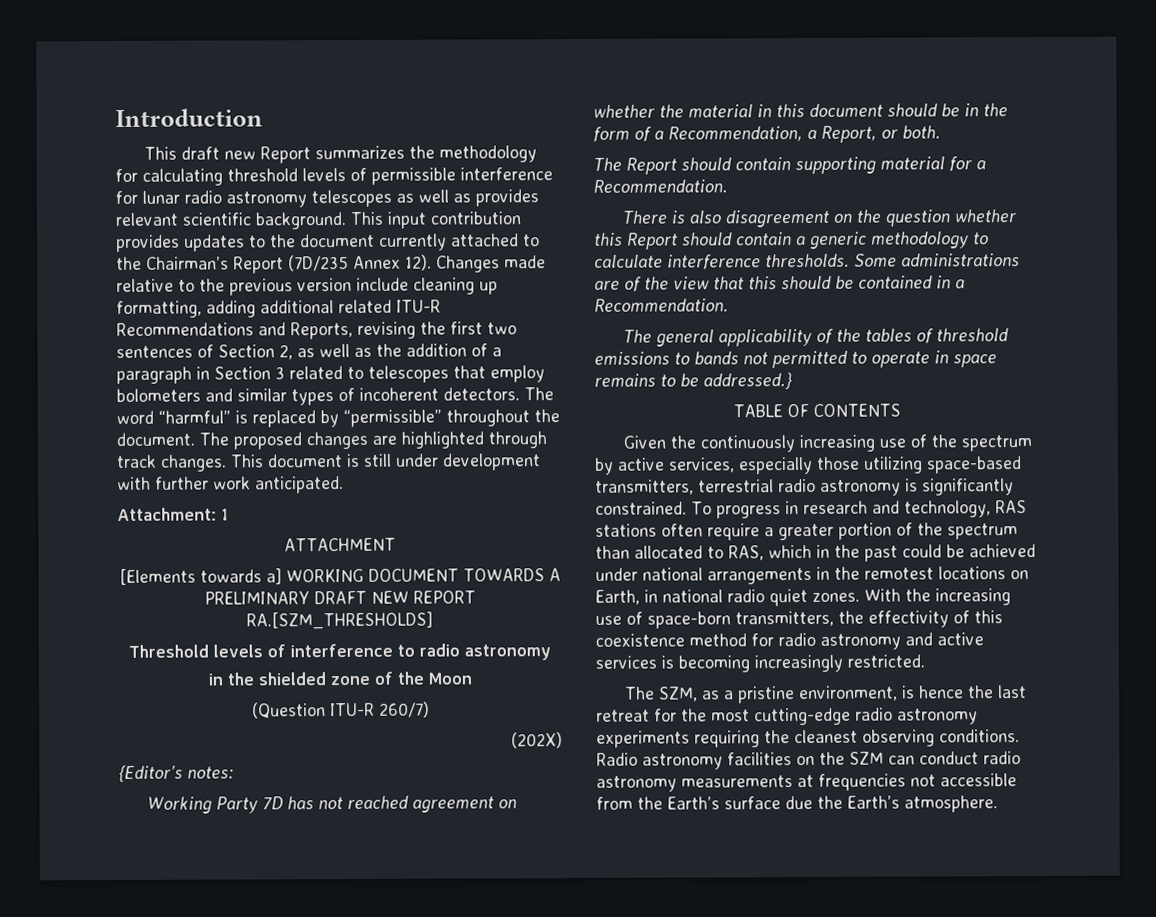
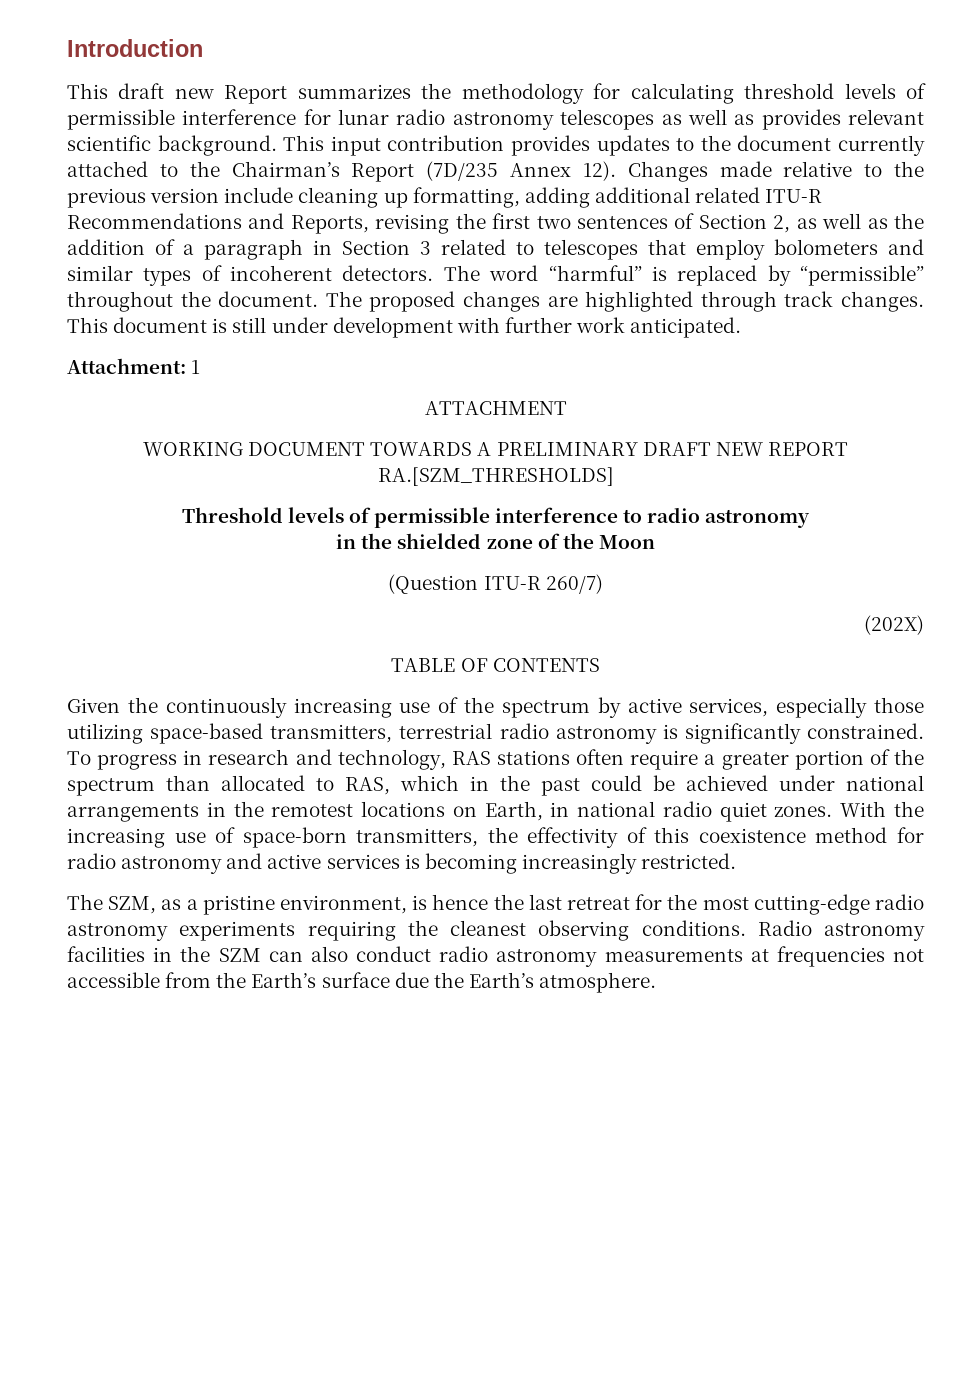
[118,568,282,586] [Elements towards a] -> (567, 408) none
(286, 651) none -> [373,507,490,528] permissible
[118,764,234,783] [146,795,517,814] [593,103,1008,118] [593,125,941,143] [593,156,986,175] [593,179,728,194] [621,209,1016,228] [594,231,989,250] [594,253,1020,270] [594,275,965,292] [594,298,729,313] [622,328,1009,347] [594,350,997,369] [594,372,793,390] // {Editor’s notes: // Working Party 7D has not reached agreement on whether the material in this document should be in the form of a Recommendation, a Report, or both. // The Report should contain supporting material for a Recommendation. // There is also disagreement on the question whether this Report should contain a generic methodology to calculate interference thresholds. Some administrations are of the view that this should be contained in a Recommendation. // The general applicability of the tables of threshold emissions to bands not permitted to operate in space remains to be addressed.} -> (924, 625) none
[796,755,815,766] on -> [153,947,173,962] in
(915, 760) none -> [310,946,348,962] also

